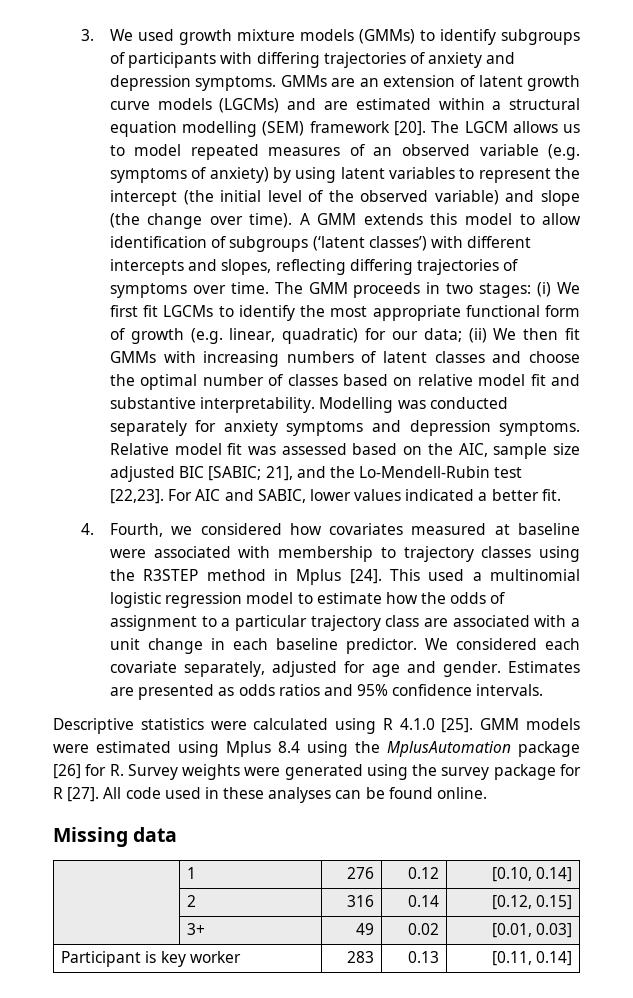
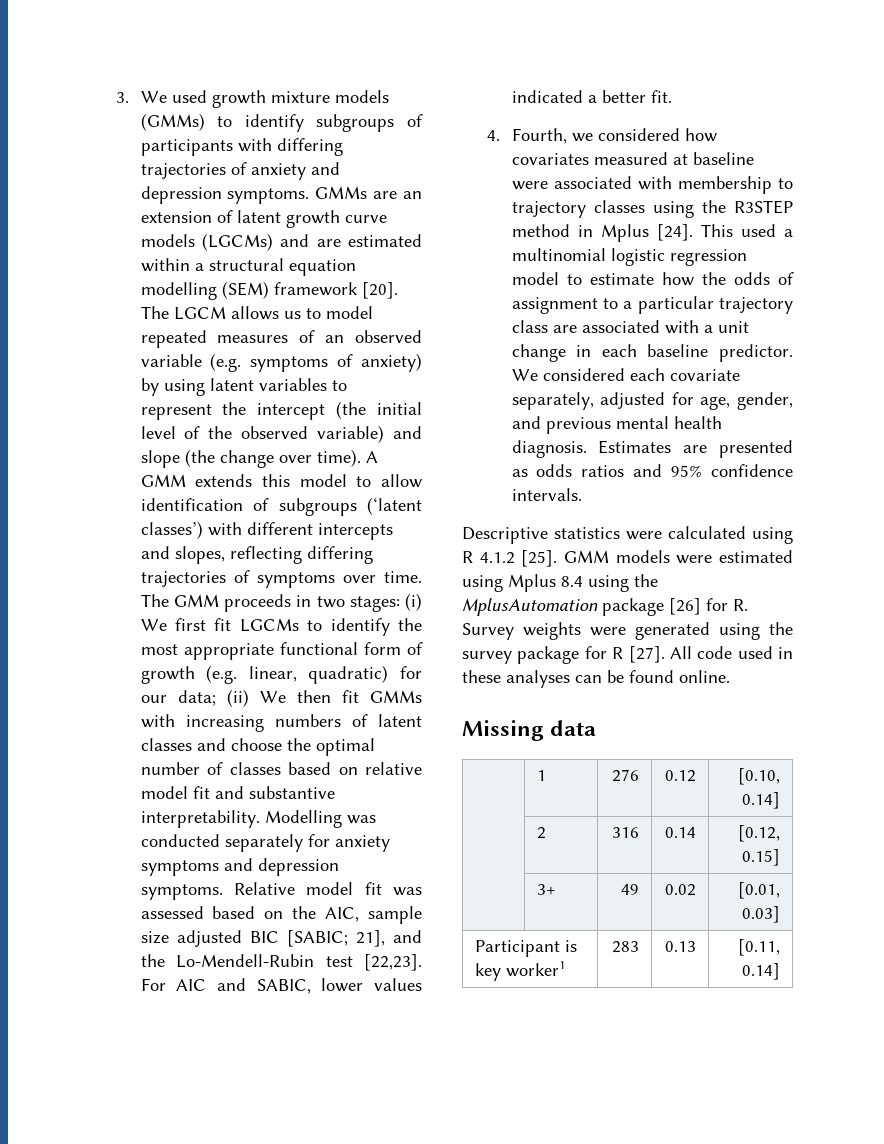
[371,661,501,677] age and gender. -> [700,392,793,410] [511,416,722,434] [511,440,587,458] age, gender, and previous mental health diagnosis.
[399,718,435,730] 4.1.0 -> [479,552,515,564] 4.1.2
[189,951,241,963] worker -> [505,961,565,977] worker1

